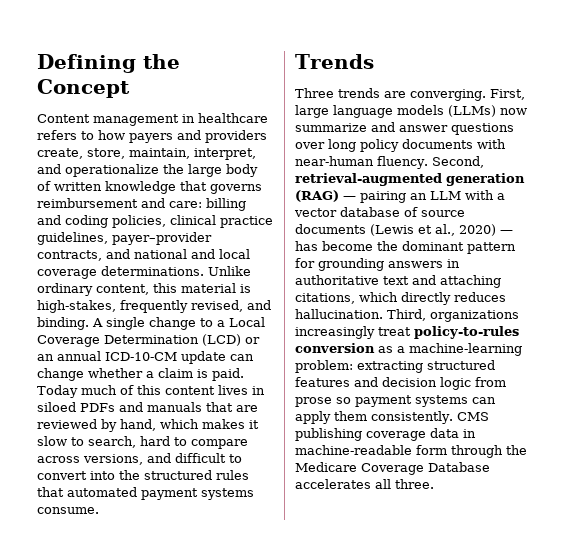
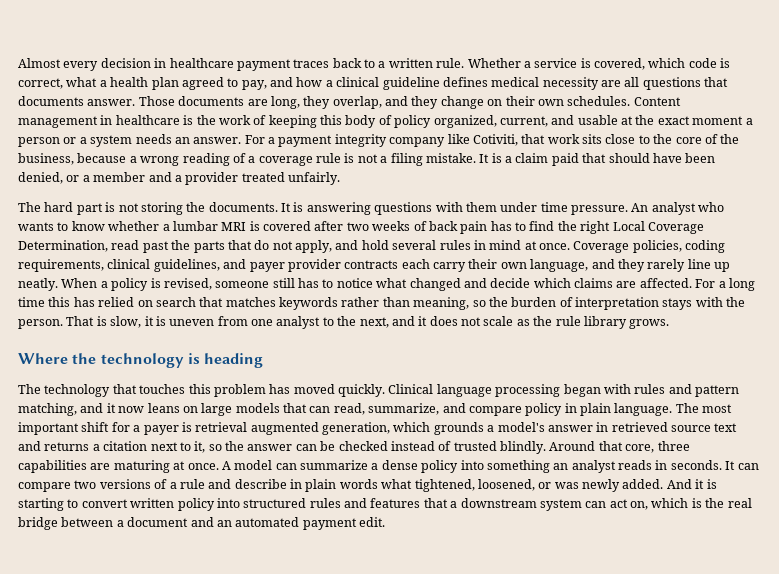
[37,54,180,73] [37,79,130,98] [37,113,268,126] [37,130,267,143] [37,148,256,160] [37,164,258,177] [37,181,262,194] [37,198,246,211] [37,215,273,228] [37,232,212,245] [37,249,250,261] [37,266,251,279] [37,283,251,296] [37,300,271,313] [37,317,265,330] [37,334,260,347] [37,351,254,364] [37,368,244,381] [37,385,265,398] [37,402,258,412] [37,419,259,432] [37,436,248,449] [37,453,242,465] [37,470,249,480] [37,487,254,500] [37,507,99,514] [295,54,374,69] [295,88,525,101] [295,105,527,118] [295,122,514,135] [295,139,506,152] [295,156,484,169] [295,173,525,186] [295,190,505,203] [294,207,465,217] [295,224,513,236] [295,241,516,254] [295,258,460,271] [295,275,501,288] [295,292,506,305] [295,309,519,322] [295,326,519,339] [295,343,522,356] [295,360,495,373] [295,377,506,390] [295,395,496,407] [295,411,489,424] [295,428,476,441] [295,445,527,458] [295,462,490,475] [295,479,434,489] Defining the Concept // Content management in healthcare refers to how payers and providers create, store, maintain, interpret, and operationalize the large body of written knowledge that governs reimbursement and care: billing and coding policies, clinical practice guidelines, payer–provider contracts, and national and local coverage determinations. Unlike ordinary content, this material is high-stakes, frequently revised, and binding. A single change to a Local Coverage Determination (LCD) or an annual ICD-10-CM update can change whether a claim is paid. Today much of this content lives in siloed PDFs and manuals that are reviewed by hand, which makes it slow to search, hard to compare across versions, and difficult to convert into the structured rules that automated payment systems consume. // Trends // Three trends are converging. First, large language models (LLMs) now summarize and answer questions over long policy documents with near-human fluency. Second, retrieval-augmented generation (RAG) — pairing an LLM with a vector database of source documents (Lewis et al., 2020) — has become the dominant pattern for grounding answers in authoritative text and attaching citations, which directly reduces hallucination. Third, organizations increasingly treat policy-to-rules conversion as a machine-learning problem: extracting structured features and decision logic from prose so payment systems can apply them consistently. CMS publishing coverage data in machine-readable form through the Medicare Coverage Database accelerates all three. -> [18,58,731,71] [18,77,729,90] [18,96,681,109] [18,115,753,128] [18,134,740,147] [18,153,716,166] [18,172,340,185] [18,202,725,215] [18,221,704,234] [18,240,726,253] [18,259,730,272] [18,278,755,291] [18,297,746,310] [18,316,670,329] [18,353,264,368] [18,384,739,397] [18,403,733,416] [18,422,738,435] [18,441,690,454] [18,460,759,473] [18,479,717,492] [18,498,752,511] [18,517,385,530] Almost every decision in healthcare payment traces back to a written rule. Whether a service is covered, which code is correct, what a health plan agreed to pay, and how a clinical guideline defines medical necessity are all questions that documents answer. Those documents are long, they overlap, and they change on their own schedules. Content management in healthcare is the work of keeping this body of policy organized, current, and usable at the exact moment a person or a system needs an answer. For a payment integrity company like Cotiviti, that work sits close to the core of the business, because a wrong reading of a coverage rule is not a filing mistake. It is a claim paid that should have been denied, or a member and a provider treated unfairly. // The hard part is not storing the documents. It is answering questions with them under time pressure. An analyst who wants to know whether a lumbar MRI is covered after two weeks of back pain has to find the right Local Coverage Determination, read past the parts that do not apply, and hold several rules in mind at once. Coverage policies, coding requirements, clinical guidelines, and payer provider contracts each carry their own language, and they rarely line up neatly. When a policy is revised, someone still has to notice what changed and decide which claims are affected. For a long time this has relied on search that matches keywords rather than meaning, so the burden of interpretation stays with the person. That is slow, it is uneven from one analyst to the next, and it does not scale as the rule library grows. // Where the technology is heading // The technology that touches this problem has moved quickly. Clinical language processing began with rules and pattern matching, and it now leans on large models that can read, summarize, and compare policy in plain language. The most important shift for a payer is retrieval augmented generation, which grounds a model's answer in retrieved source text and returns a citation next to it, so the answer can be checked instead of trusted blindly. Around that core, three capabilities are maturing at once. A model can summarize a dense policy into something an analyst reads in seconds. It can compare two versions of a rule and describe in plain words what tightened, loosened, or was newly added. And it is starting to convert written policy into structured rules and features that a downstream system can act on, which is the real bridge between a document and an automated payment edit.

